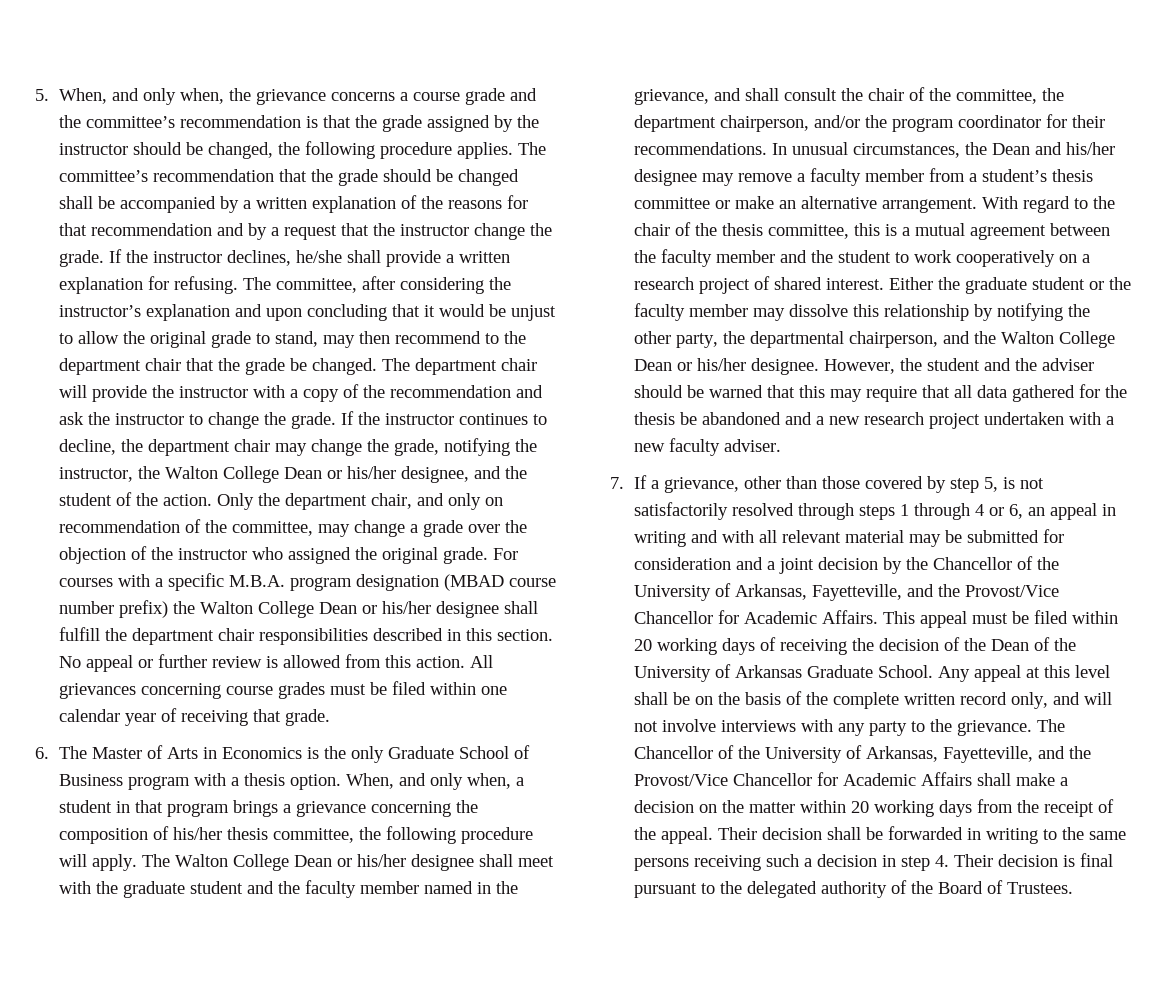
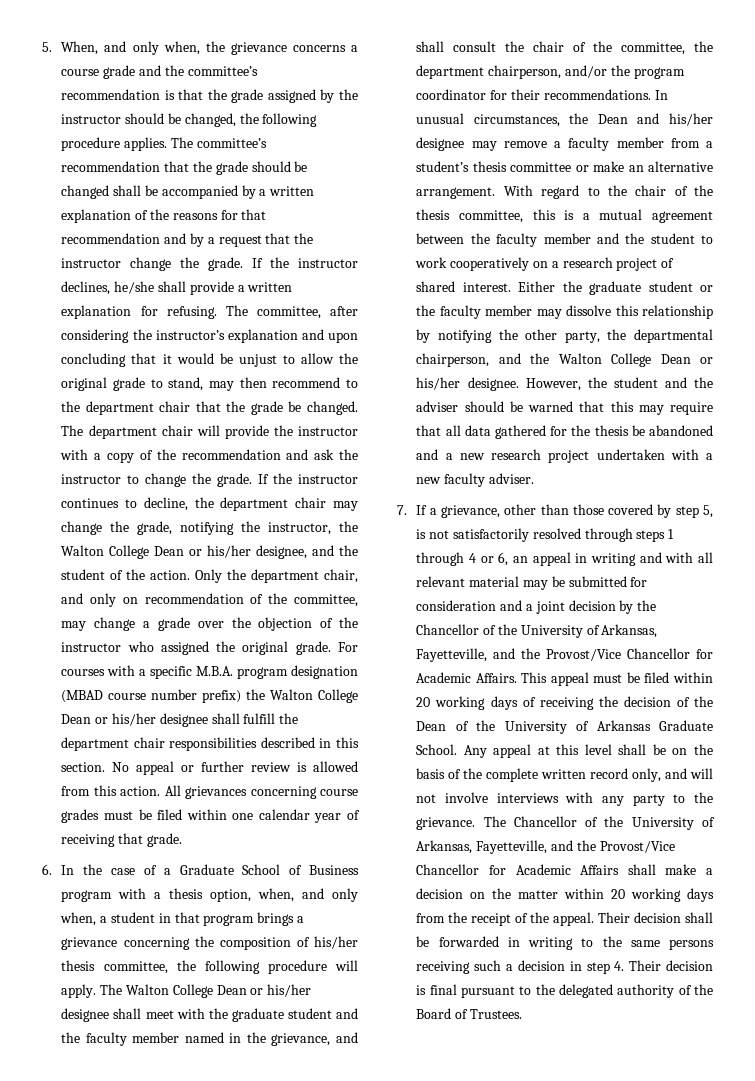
[58,745,384,763] The Master of Arts in Economics is the only -> [61,864,171,875] In the case of a
[289,773,394,790] option. When, -> [210,888,295,902] option, when,

